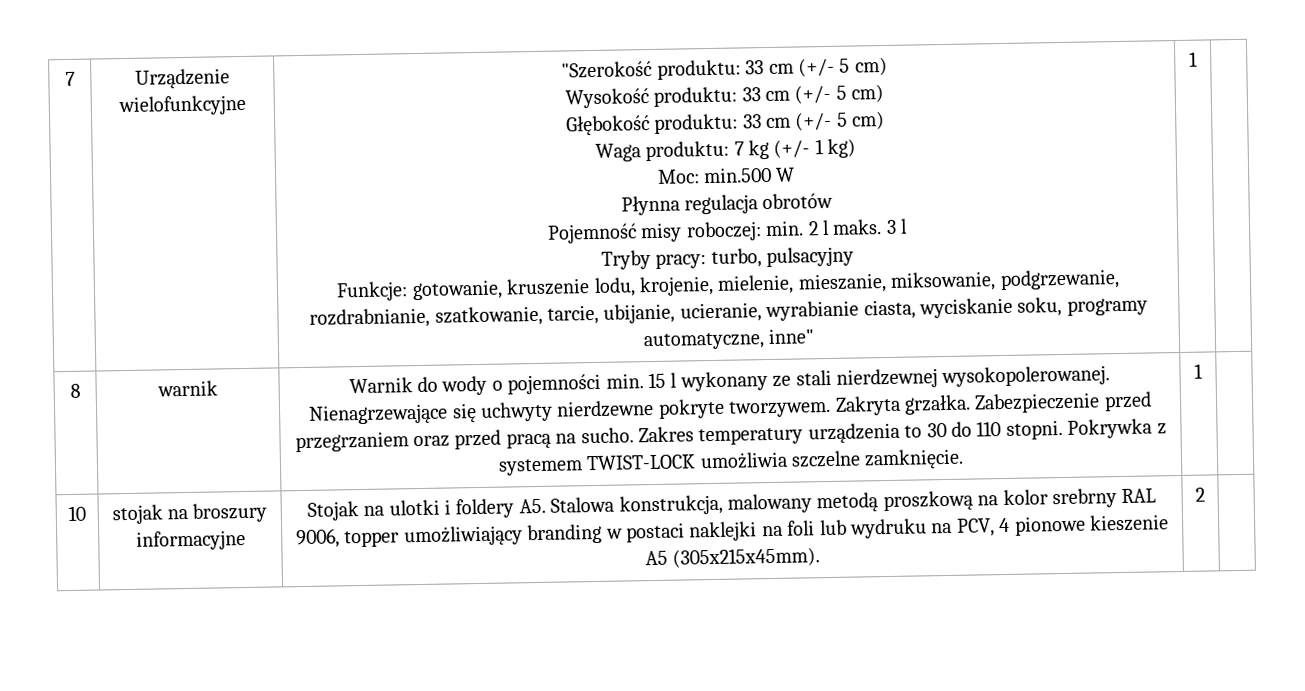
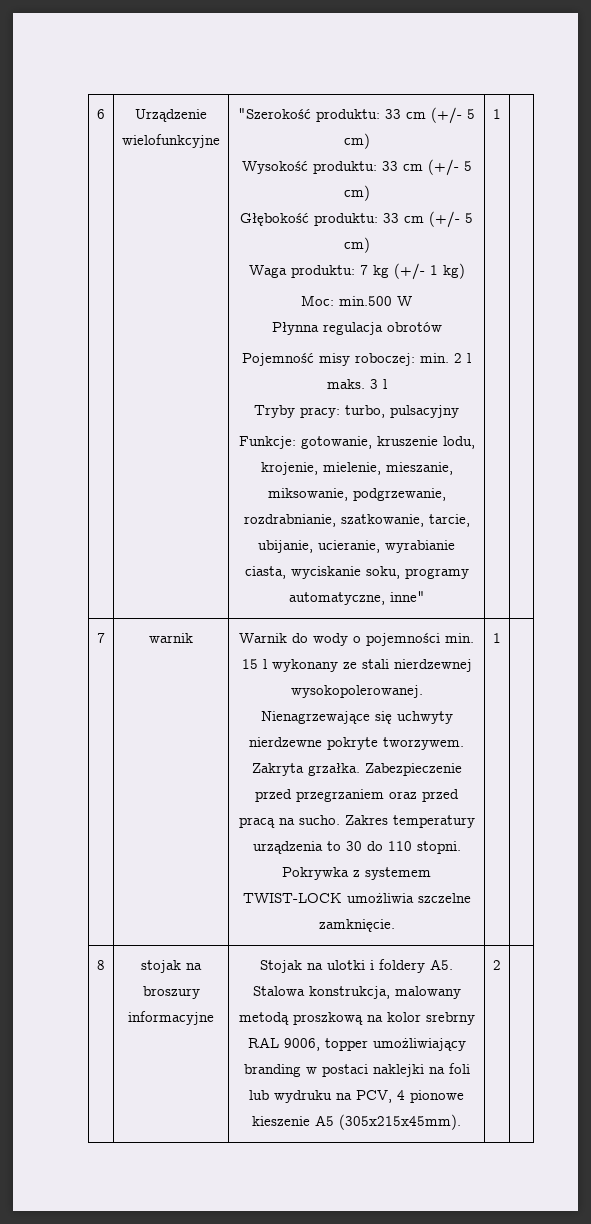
[65,71,75,87] 7 -> [97,109,105,119] 6
[69,383,81,398] 8 -> [97,633,105,643] 7
[68,505,86,522] 10 -> [97,960,105,970] 8

